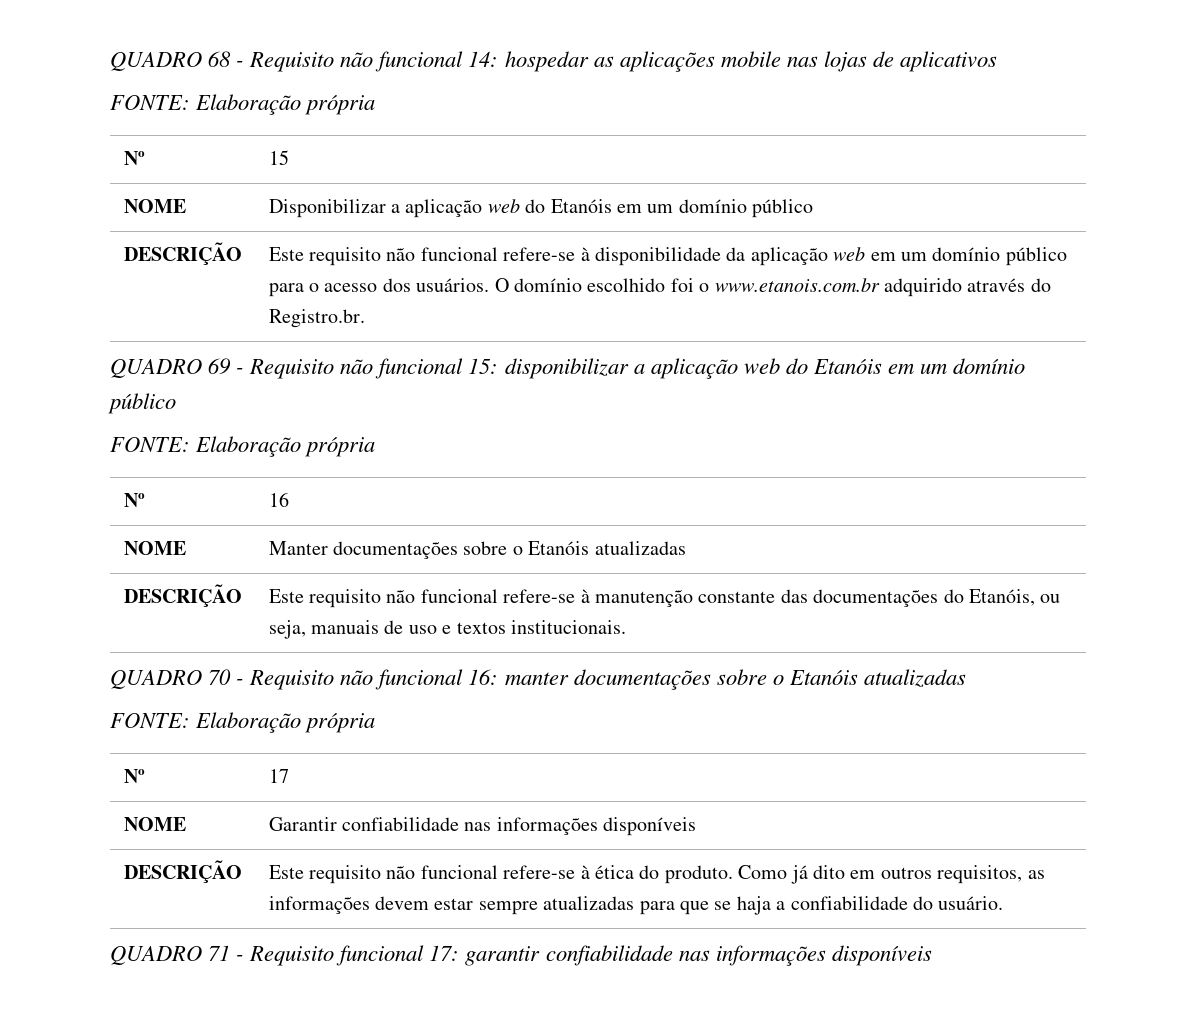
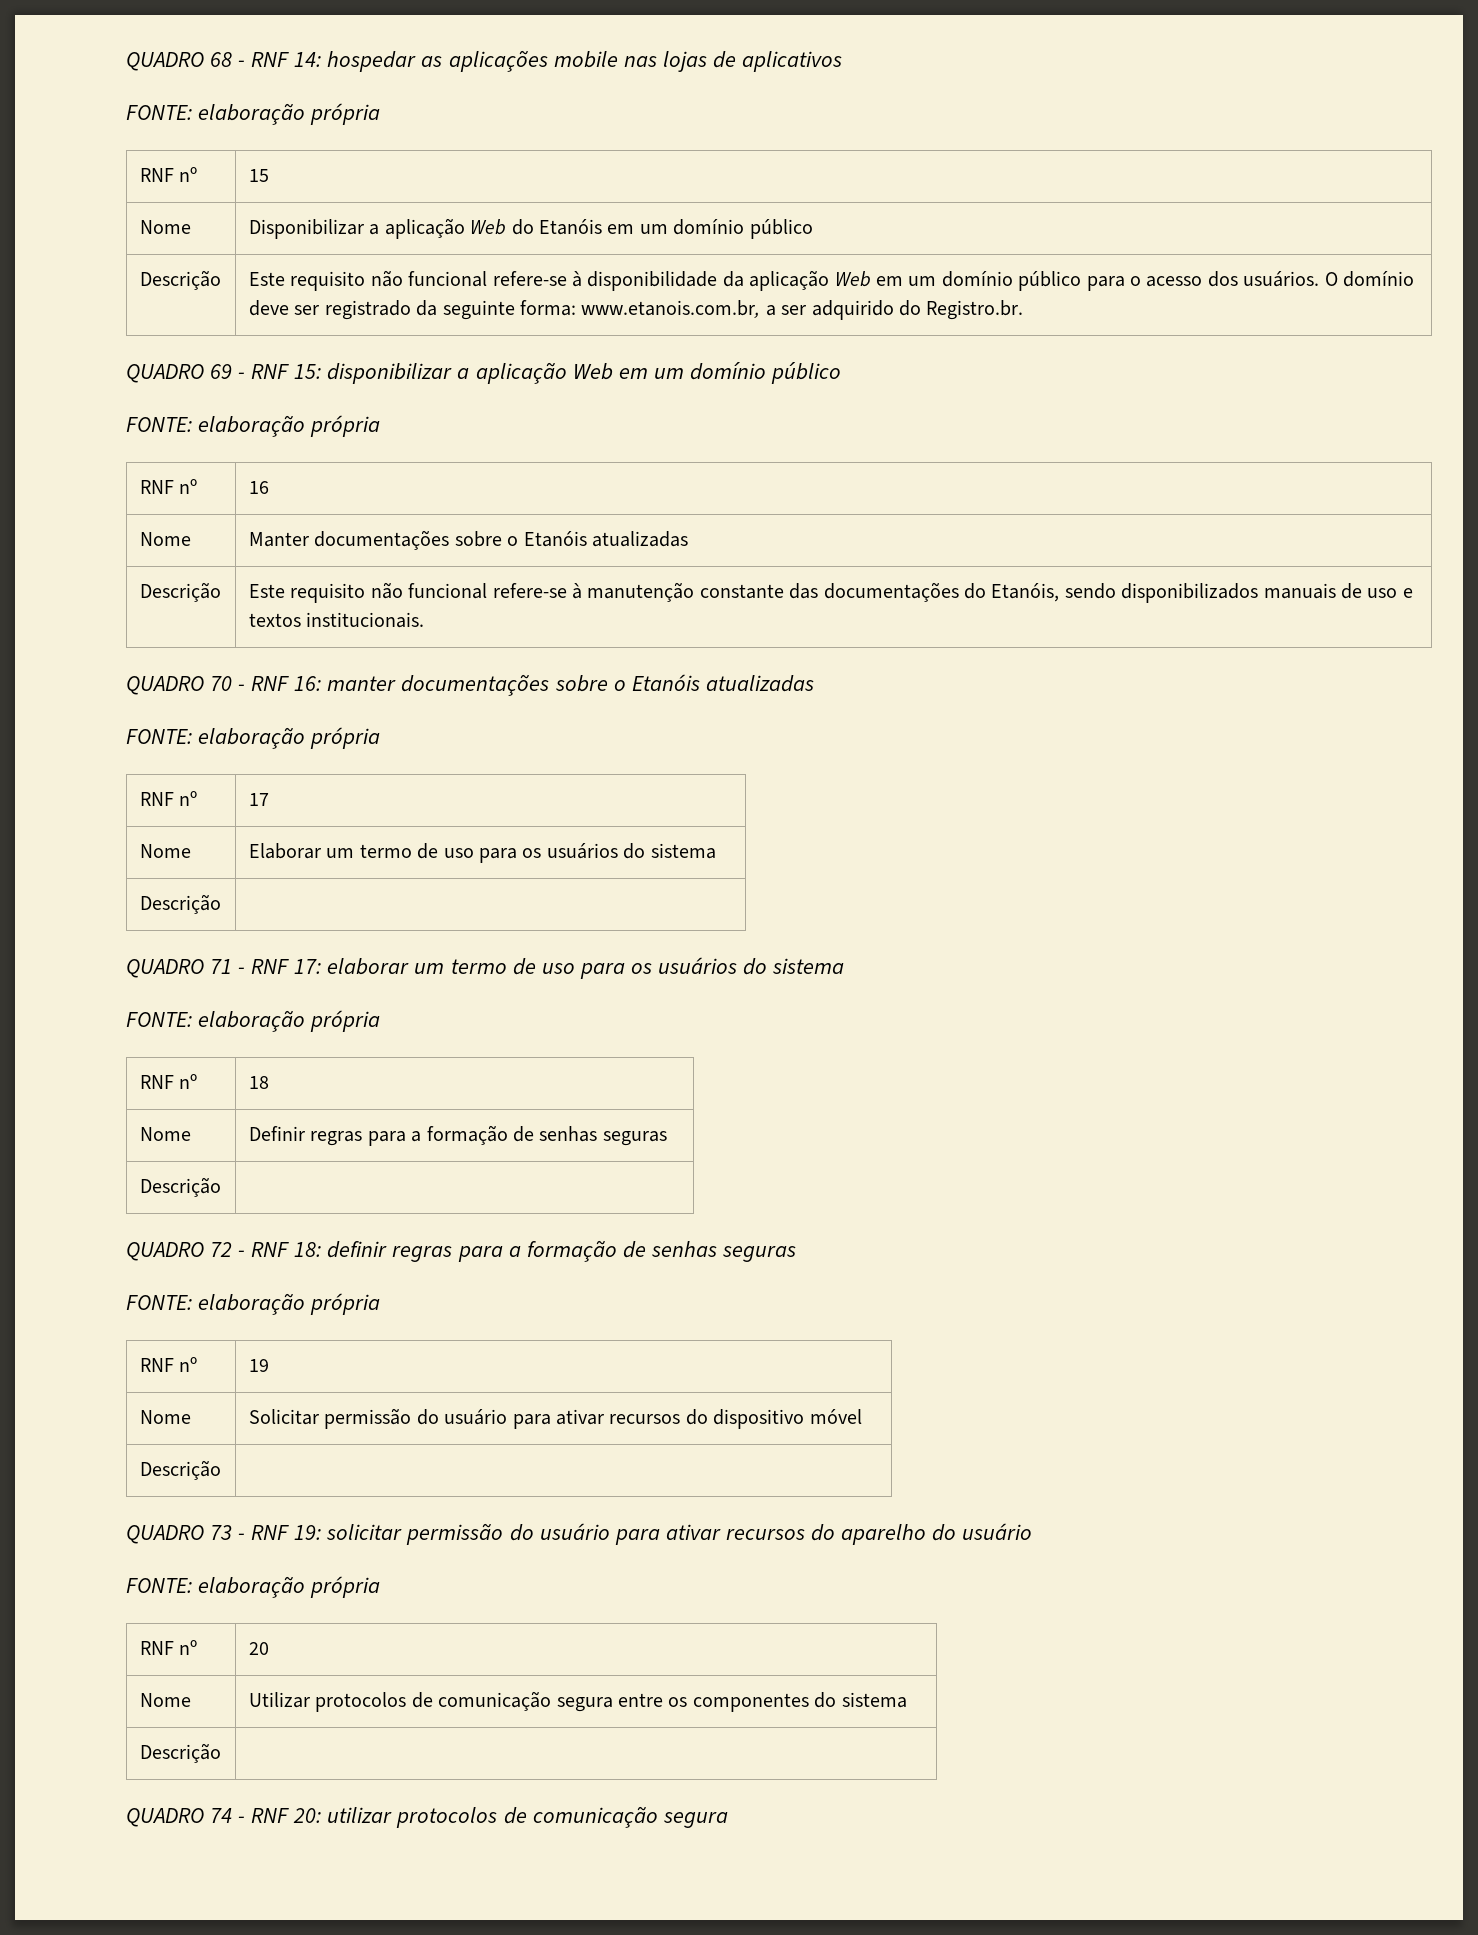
[249,51,464,72] Requisito não funcional -> [251,52,290,67] RNF
[195,94,376,115] [123,151,145,165] Elaboração própria // Nº -> [198,103,381,125] [139,167,198,182] elaboração própria // RNF nº
[123,199,186,213] NOME -> [139,220,191,234] Nome
[487,199,814,218] [123,242,242,265] web do Etanóis em um domínio público // DESCRIÇÃO -> [470,219,813,239] [139,270,221,290] Web do Etanóis em um domínio público // Descrição
[833,247,866,261] web -> [834,271,871,287] Web
[587,278,1026,297] escolhido foi o www.etanois.com.br adquirido através -> [248,300,894,320] deve ser registrado da seguinte forma: www.etanois.com.br, a ser adquirido
[249,358,464,379] Requisito não funcional -> [251,364,290,379] RNF
[743,358,882,374] web do Etanóis -> [572,363,613,380] Web
[195,436,376,457] [123,493,145,507] Elaboração própria // Nº -> [198,415,381,437] [139,479,198,494] elaboração própria // RNF nº
[123,541,186,555] NOME -> [139,532,191,546] Nome
[123,584,242,607] DESCRIÇÃO -> [139,582,221,602] Descrição
[1040,594,1061,603] [268,620,306,639] ou seja, -> [1064,583,1259,603] sendo disponibilizados
[249,669,464,690] Requisito não funcional -> [251,676,290,691] RNF
[195,712,376,733] [123,769,145,783] Elaboração própria // Nº -> [198,727,381,749] [139,791,198,806] elaboração própria // RNF nº
[123,817,186,831] [268,817,697,836] [123,860,242,883] [268,865,1045,884] [268,896,1004,915] [110,945,932,966] NOME | Garantir confiabilidade nas informações disponíveis // DESCRIÇÃO | Este requisito não funcional refere-se à ética do produto. Como já dito em outros requisitos, as informações devem estar sempre atualizadas para que se haja a confiabilidade do usuário. // QUADRO 71 - Requisito funcional 17: garantir confiabilidade nas informações disponíveis -> [139,844,191,858] [248,843,716,863] [139,894,221,914] [126,957,845,979] [126,1010,381,1032] [139,1074,198,1089] [248,1076,269,1089] [139,1127,191,1141] [248,1125,667,1146] [139,1177,221,1197] [126,1240,796,1262] [126,1293,381,1315] [139,1357,198,1372] [248,1359,269,1372] [139,1410,191,1424] [248,1408,862,1429] [139,1460,221,1480] [126,1523,1033,1545] [126,1576,381,1598] [139,1640,198,1655] [248,1642,269,1655] [139,1693,191,1707] [248,1691,907,1712] [139,1743,221,1763] [126,1806,728,1828] Nome | Elaborar um termo de uso para os usuários do sistema // Descrição | // QUADRO 71 - RNF 17: elaborar um termo de uso para os usuários do sistema // FONTE: elaboração própria // RNF nº | 18 // Nome | Definir regras para a formação de senhas seguras // Descrição | // QUADRO 72 - RNF 18: definir regras para a formação de senhas seguras // FONTE: elaboração própria // RNF nº | 19 // Nome | Solicitar permissão do usuário para ativar recursos do dispositivo móvel // Descrição | // QUADRO 73 - RNF 19: solicitar permissão do usuário para ativar recursos do aparelho do usuário // FONTE: elaboração própria // RNF nº | 20 // Nome | Utilizar protocolos de comunicação segura entre os componentes do sistema // Descrição | // QUADRO 74 - RNF 20: utilizar protocolos de comunicação segura

